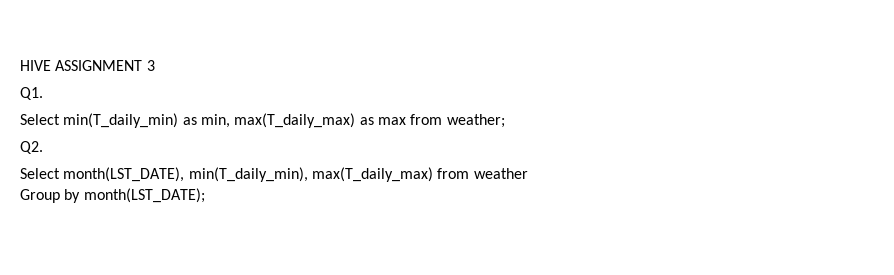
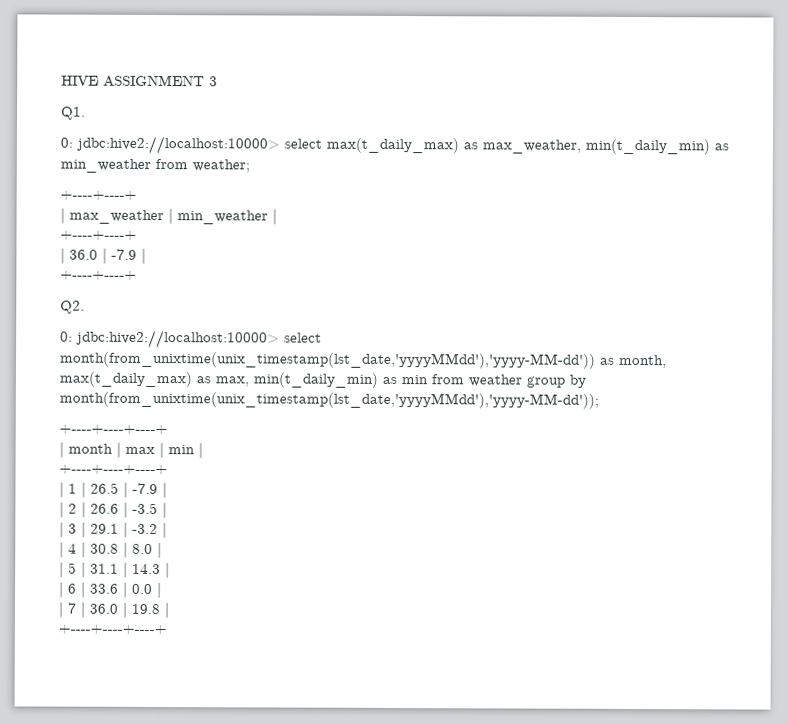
[20,113,505,128] [20,141,43,154] [20,167,528,182] [20,188,205,203] Select min(T_daily_min) as min, max(T_daily_max) as max from weather; // Q2. // Select month(LST_DATE), min(T_daily_min), max(T_daily_max) from weather // Group by month(LST_DATE); -> [60,135,729,155] [60,158,250,173] [60,190,137,200] [60,207,277,225] [60,230,137,240] [60,247,146,264] [60,270,137,280] [60,300,85,314] [60,329,322,349] [59,351,667,369] [59,371,586,388] [59,391,599,409] [59,424,168,435] [59,441,203,459] [59,464,168,475] [59,481,167,499] [59,501,167,519] [59,521,167,539] [59,541,162,559] [59,561,170,579] [59,581,162,599] [58,601,169,619] [58,624,167,635] 0: jdbc:hive2://localhost:10000> select max(t_daily_max) as max_weather, min(t_daily_min) as min_weather from weather; // +----+----+ // | max_weather | min_weather | // +----+----+ // | 36.0 | -7.9 | // +----+----+ // Q2. // 0: jdbc:hive2://localhost:10000> select month(from_unixtime(unix_timestamp(lst_date,'yyyyMMdd'),'yyyy-MM-dd')) as month, max(t_daily_max) as max, min(t_daily_min) as min from weather group by month(from_unixtime(unix_timestamp(lst_date,'yyyyMMdd'),'yyyy-MM-dd')); // +----+----+----+ // | month | max | min | // +----+----+----+ // | 1 | 26.5 | -7.9 | // | 2 | 26.6 | -3.5 | // | 3 | 29.1 | -3.2 | // | 4 | 30.8 | 8.0 | // | 5 | 31.1 | 14.3 | // | 6 | 33.6 | 0.0 | // | 7 | 36.0 | 19.8 | // +----+----+----+

